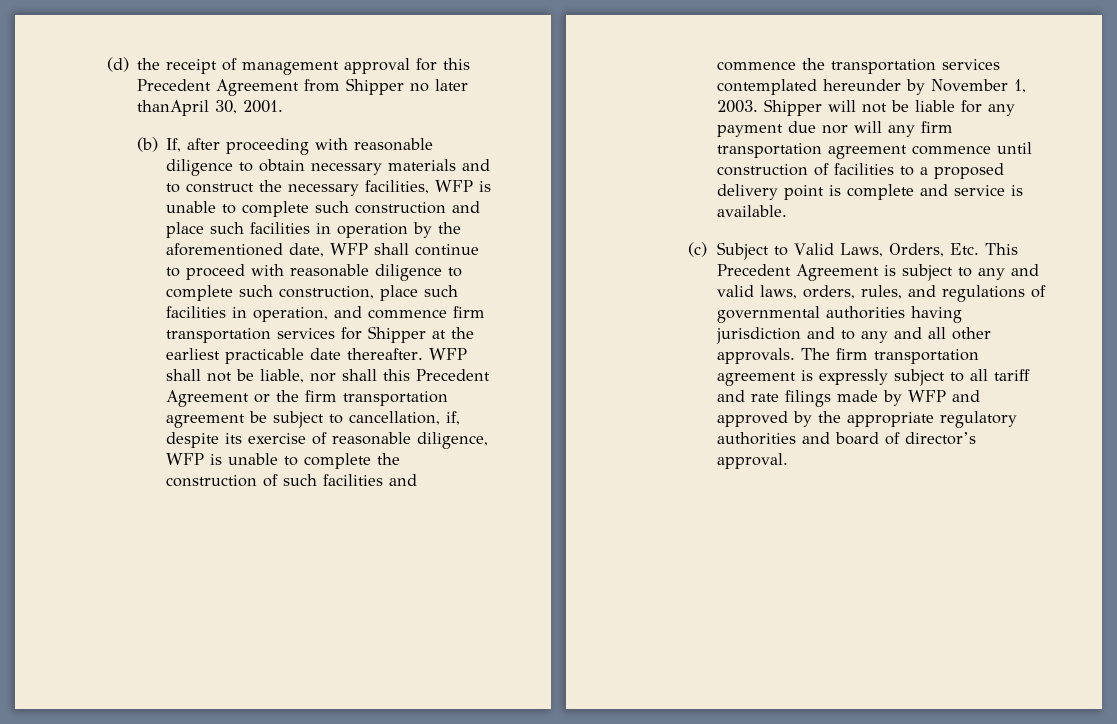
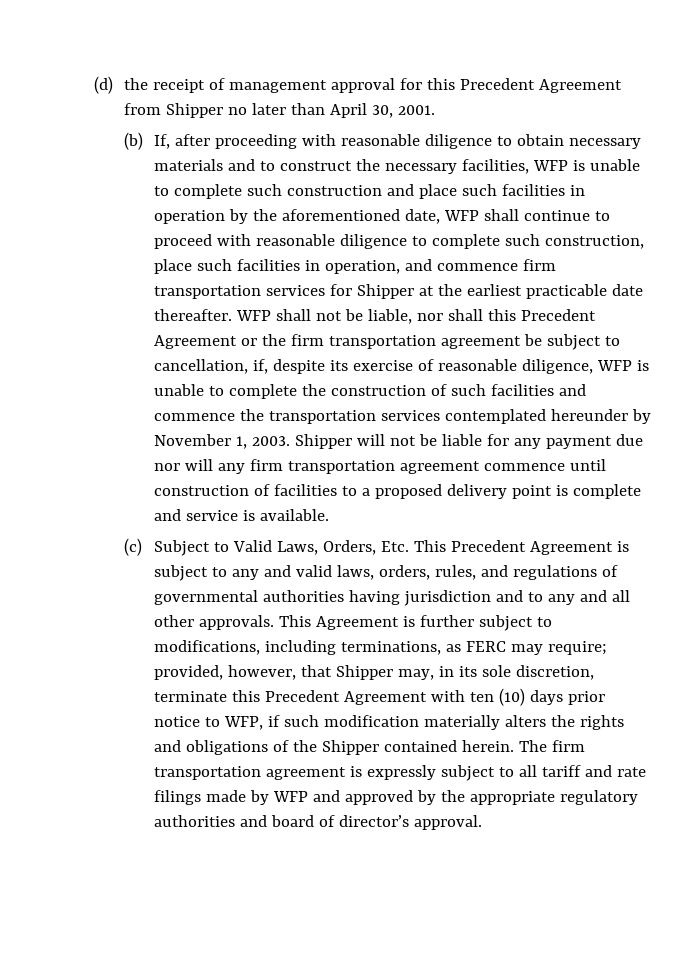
[136,100,209,116] thanApril -> [291,103,368,118] than April
(796, 356) none -> [279,615,553,631] [154,640,608,655] [154,665,595,680] [154,688,606,706] [154,715,625,730] [154,740,515,755] This Agreement is further subject to modifications, including terminations, as FERC may require; provided, however, that Shipper may, in its sole discretion, terminate this Precedent Agreement with ten (10) days prior notice to WFP, if such modification materially alters the rights and obligations of the Shipper contained herein.

